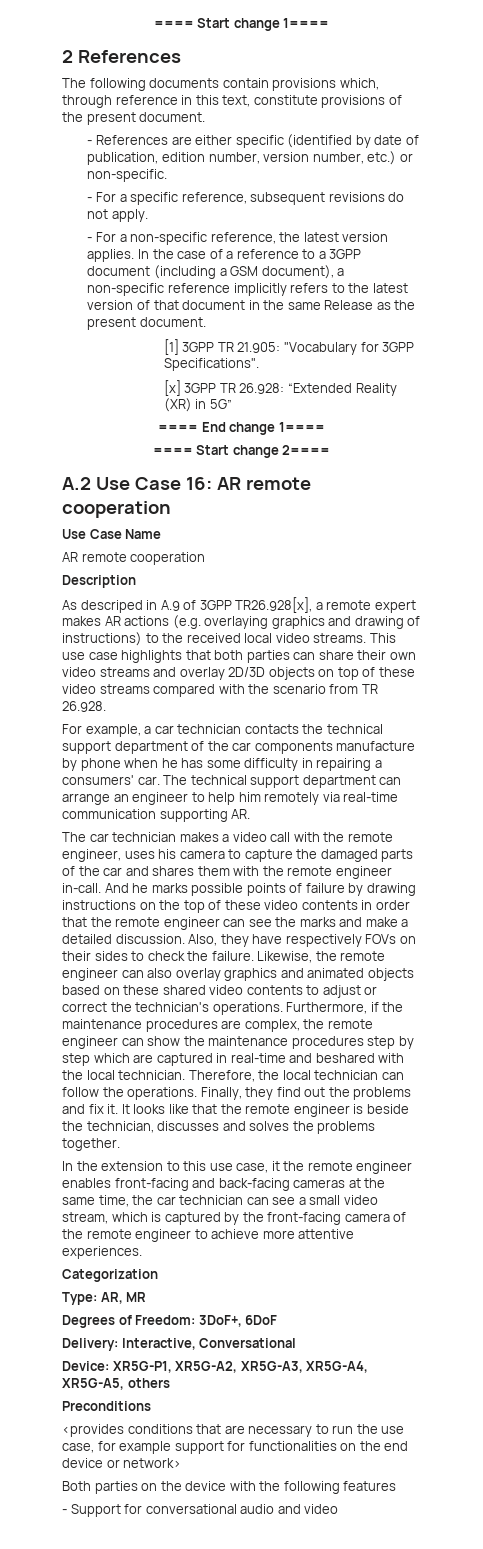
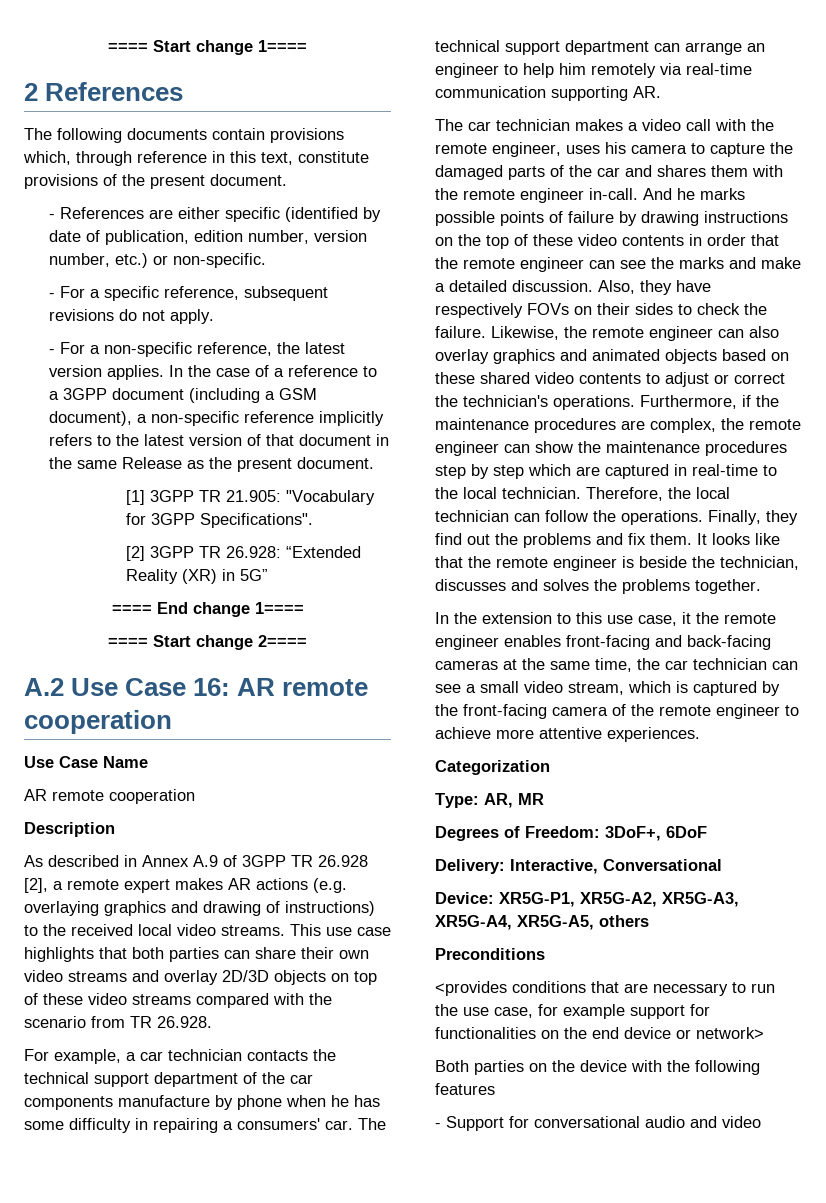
[163,380,181,396] [x] -> [125,546,145,561] [2]
[80,597,313,613] descriped in A.9 of 3GPP TR26.928[x], -> [48,855,368,867] [24,878,48,893] described in Annex A.9 of 3GPP TR 26.928 [2],
[289,1053,405,1063] and beshared with -> [763,465,777,476] to
[107,1104,119,1114] it. -> [650,533,692,545] them.

